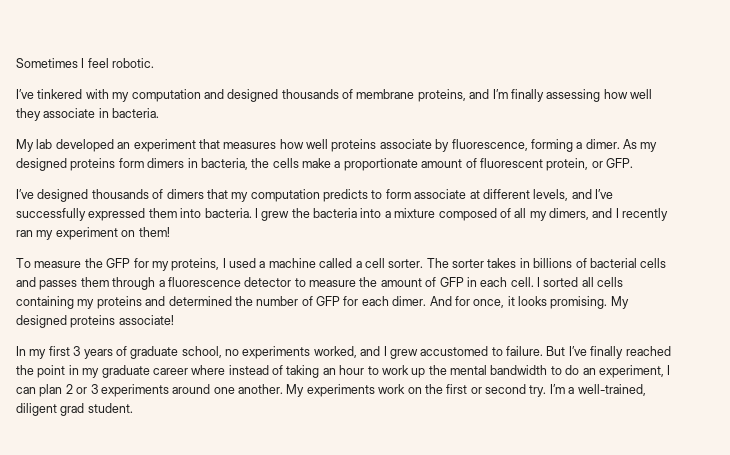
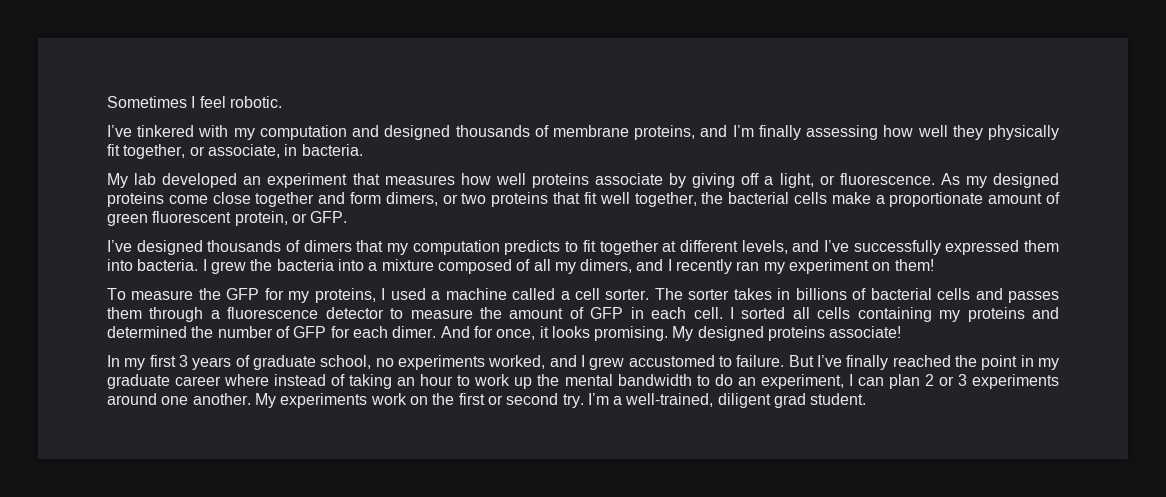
[43,108,96,118] associate -> [987,125,1059,140] [107,144,280,159] physically fit together, or associate,
[451,139,658,152] [16,158,270,171] fluorescence, forming a dimer. As my designed proteins form dimers in bacteria, the -> [692,173,1060,188] [107,192,790,207] giving off a light, or fluorescence. As my designed proteins come close together and form dimers, or two proteins that fit well together, the bacterial
(477, 163) none -> [107,213,148,226] green
[385,189,467,199] form associate -> [582,240,659,255] fit together

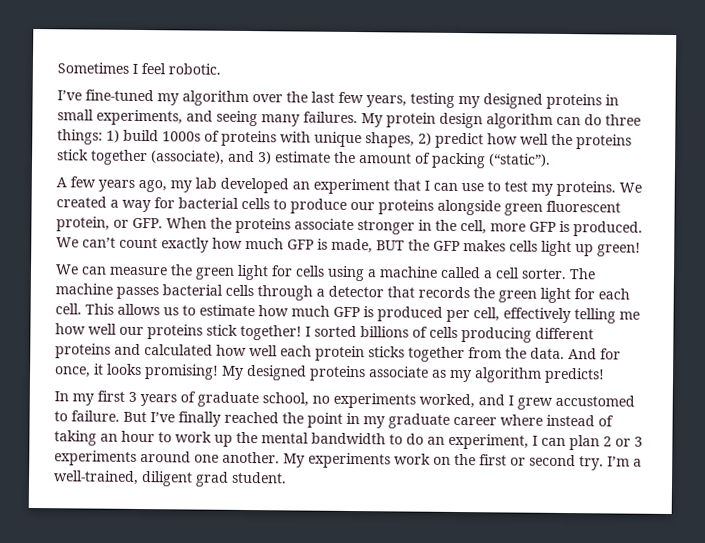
[137,125,1059,140] [107,144,363,159] [107,173,128,188] tinkered with my computation and designed thousands of membrane proteins, and I’m finally assessing how well they physically fit together, or associate, in bacteria. // My -> [85,89,619,110] [57,109,641,129] [57,129,632,150] [57,149,551,169] [56,176,192,193] fine-tuned my algorithm over the last few years, testing my designed proteins in small experiments, and seeing many failures. My protein design algorithm can do three things: 1) build 1000s of proteins with unique shapes, 2) predict how well the proteins stick together (associate), and 3) estimate the amount of packing (“static”). // A few years ago, my
[384,173,1060,188] [107,192,1061,207] measures how well proteins associate by giving off a light, or fluorescence. As my designed proteins come close together and form dimers, or two proteins that fit well together, the bacterial cells make a proportionate amount of -> [424,180,642,197] [56,196,501,216] I can use to test my proteins. We created a way for bacterial cells to produce our proteins alongside
[107,240,1060,255] [107,259,934,274] [107,288,426,303] // I’ve designed thousands of dimers that my computation predicts to fit together at different levels, and I’ve successfully expressed them into bacteria. I grew the bacteria into a mixture composed of all my dimers, and I recently ran my experiment on them! // To measure the GFP for my proteins, I used -> [166,217,643,237] [56,237,641,257] [55,264,365,282] When the proteins associate stronger in the cell, more GFP is produced. We can’t count exactly how much GFP is made, BUT the GFP makes cells light up green! // We can measure the green light for cells using
[688,288,1060,303] [107,307,1060,322] [107,326,437,338] sorter takes in billions of bacterial cells and passes them through a fluorescence detector to measure the amount of GFP in each cell. I sorted all cells containing my proteins and determined the number of GFP for each dimer. -> [55,283,630,304] [55,303,640,324] [55,323,594,343] [55,343,565,363] machine passes bacterial cells through a detector that records the green light for each cell. This allows us to estimate how much GFP is produced per cell, effectively telling me how well our proteins stick together! I sorted billions of cells producing different proteins and calculated how well each protein sticks together from the data.
[594,326,669,341] promising. -> [144,364,219,380] promising!
[829,326,902,338] associate! -> [369,366,605,384] associate as my algorithm predicts!

